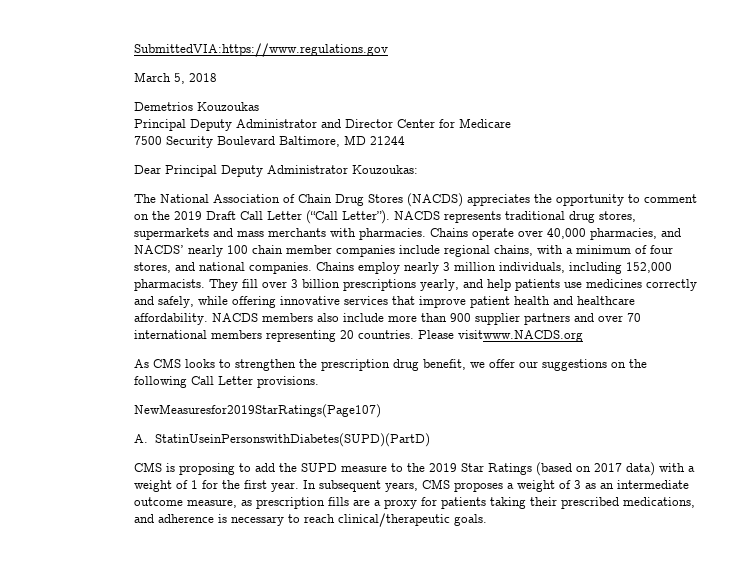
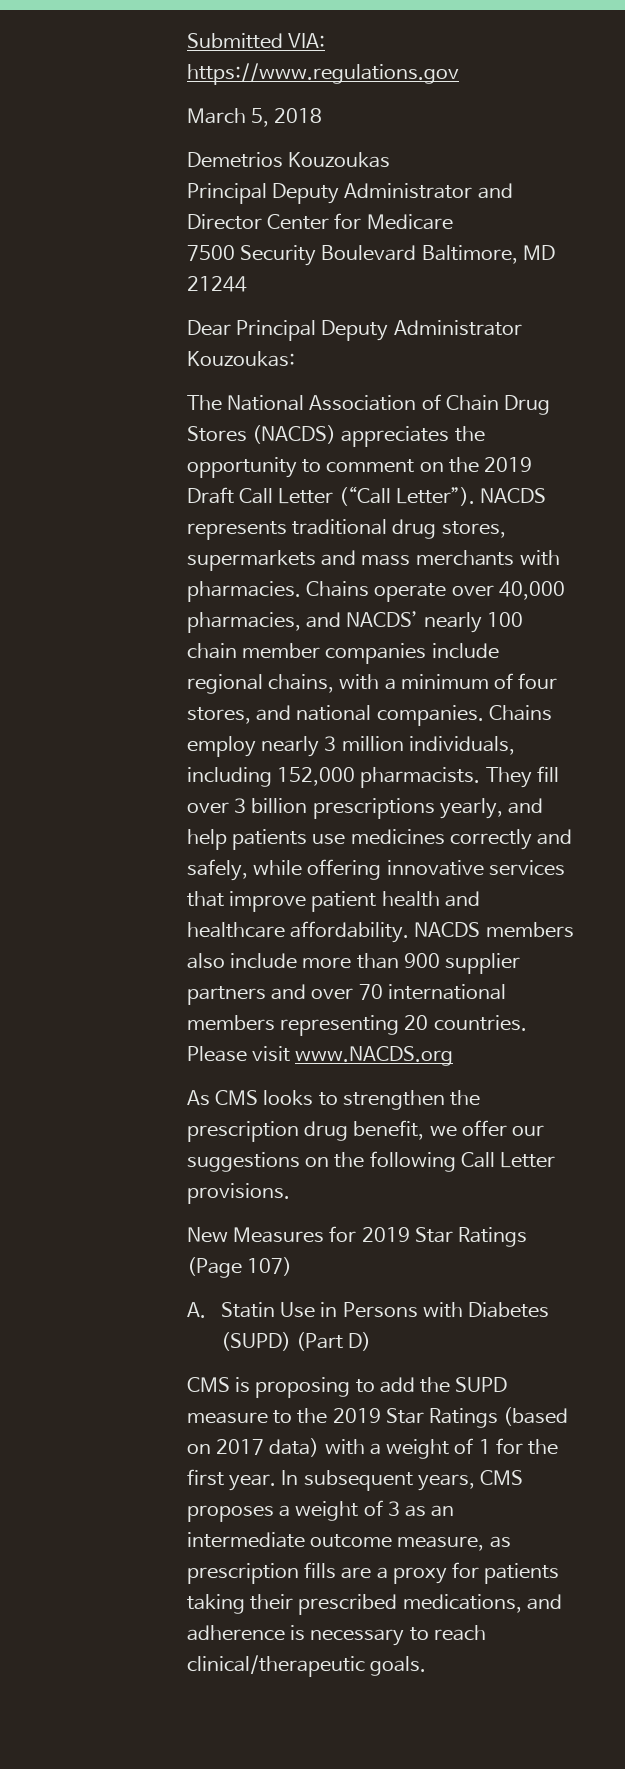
[134,43,389,57] SubmittedVIA:https://www.regulations.gov -> [186,33,326,49] [186,63,459,85] Submitted VIA: https://www.regulations.gov
[458,330,584,342] visitwww.NACDS.org -> [251,1046,454,1066] visit www.NACDS.org
[134,404,382,418] [134,433,430,447] NewMeasuresfor2019StarRatings(Page107) // A. StatinUseinPersonswithDiabetes(SUPD)(PartD) -> [186,1226,528,1247] [186,1257,293,1278] [186,1302,550,1318] [220,1332,372,1351] New Measures for 2019 Star Ratings (Page 107) // A. Statin Use in Persons with Diabetes (SUPD) (Part D)

